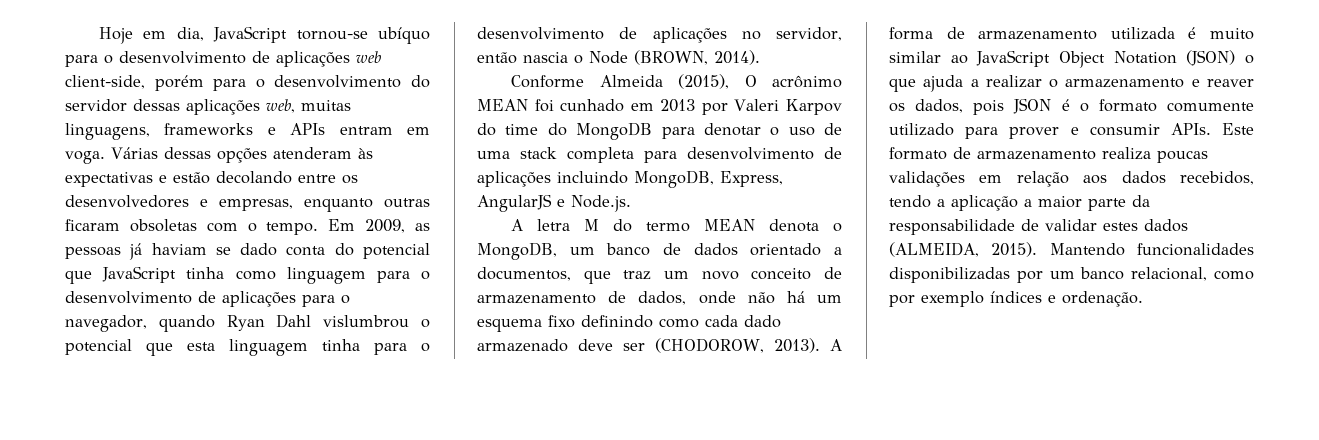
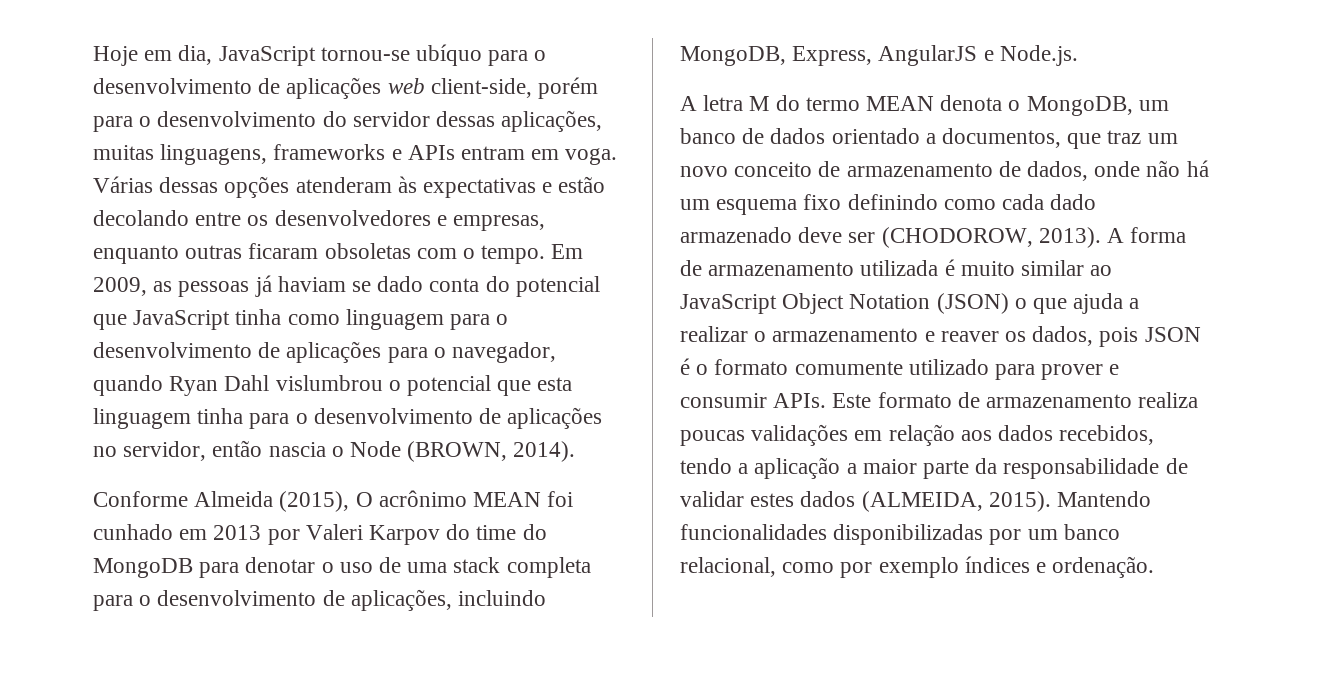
[186,99,295,115] aplicações web, -> [501,110,603,132] aplicações,
[687,147,842,160] [477,171,551,187] desenvolvimento de aplicações -> [139,589,452,611] o desenvolvimento de aplicações,

